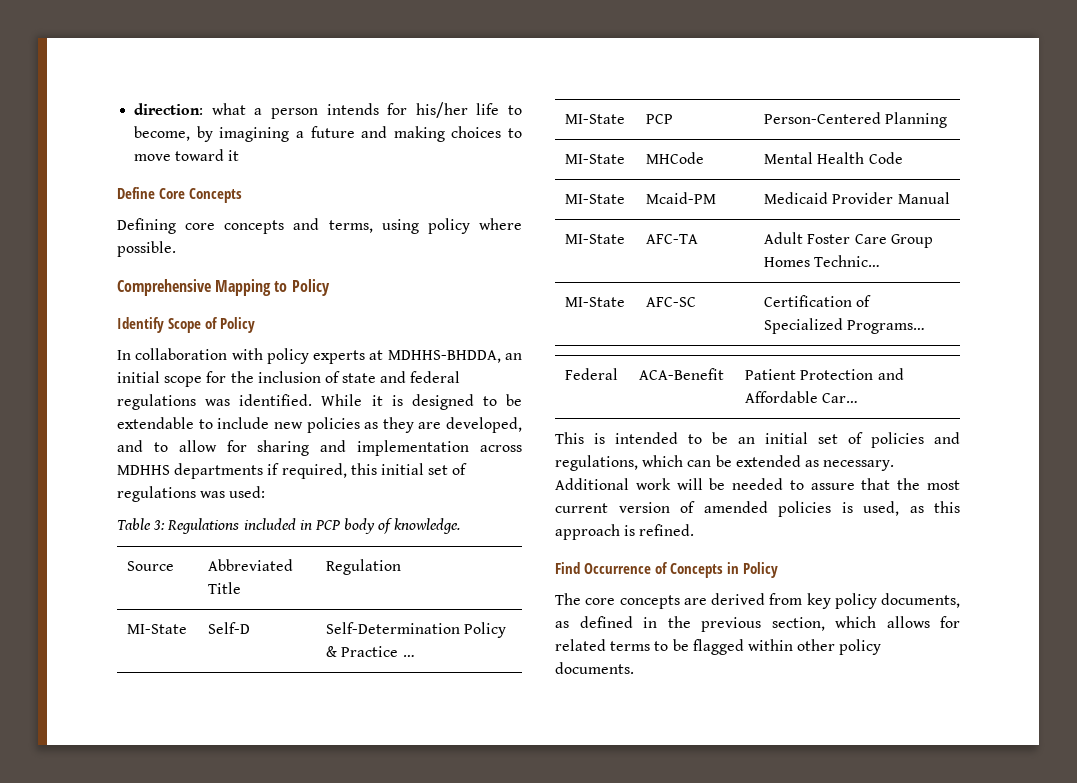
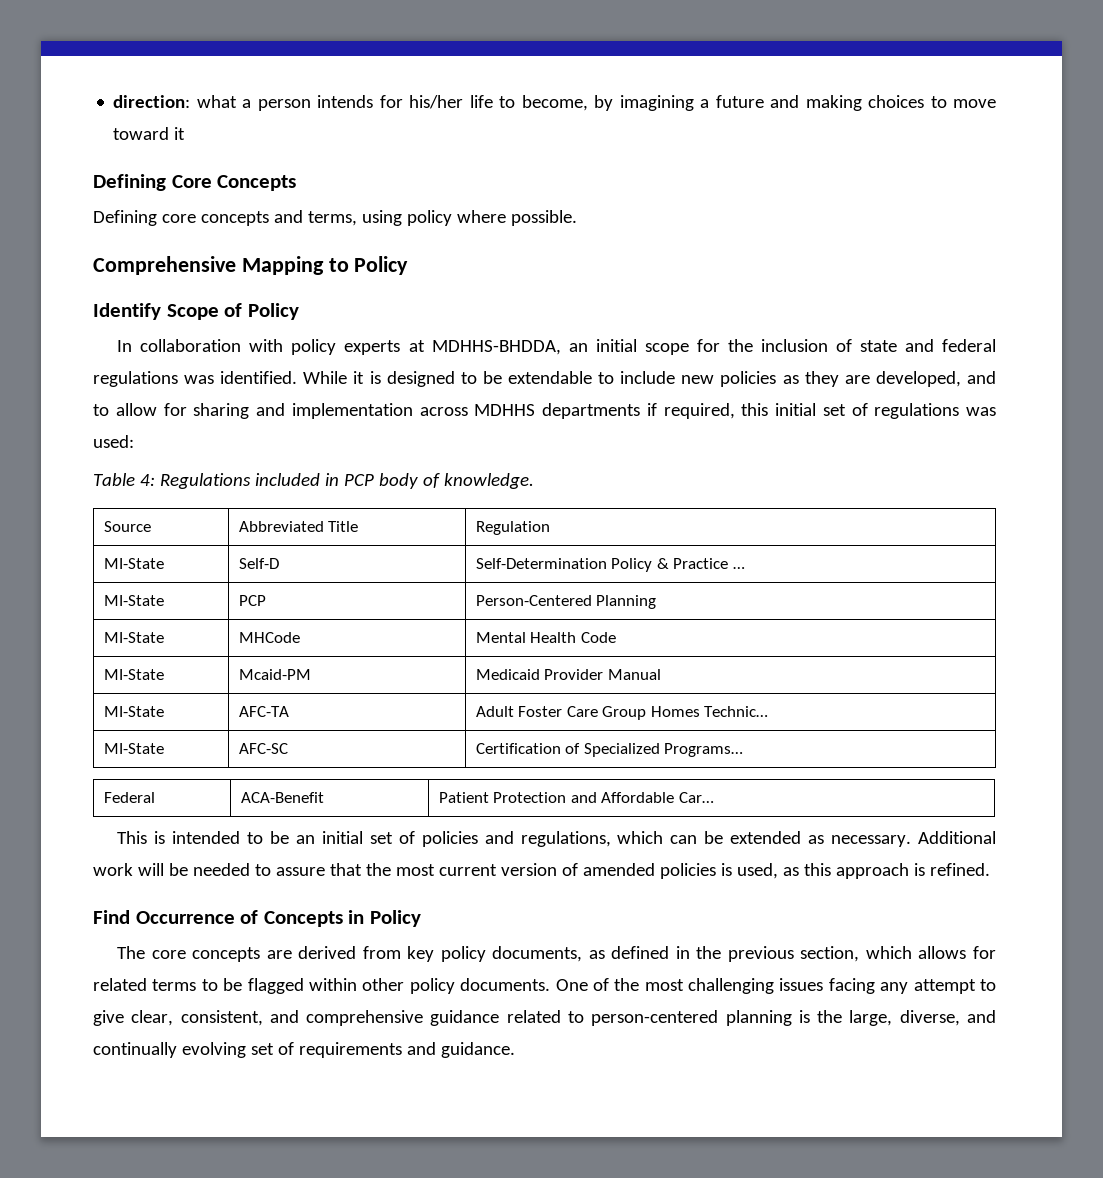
[117,187,155,199] Define -> [93,174,166,191] Defining
[153,520,166,530] 3: -> [139,474,155,486] 4:
(634, 668) none -> [555,978,997,994] [93,1010,997,1026] [93,1042,515,1058] One of the most challenging issues facing any attempt to give clear, consistent, and comprehensive guidance related to person-centered planning is the large, diverse, and continually evolving set of requirements and guidance.

